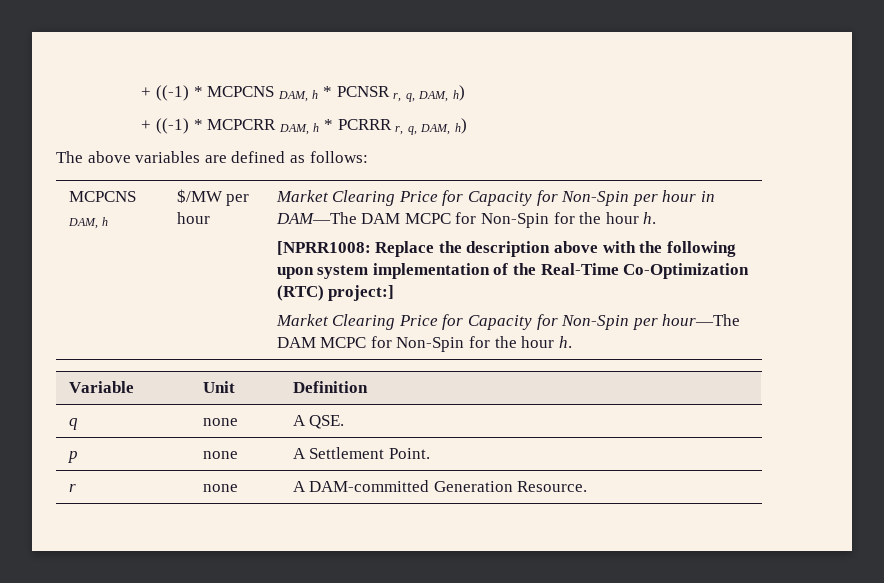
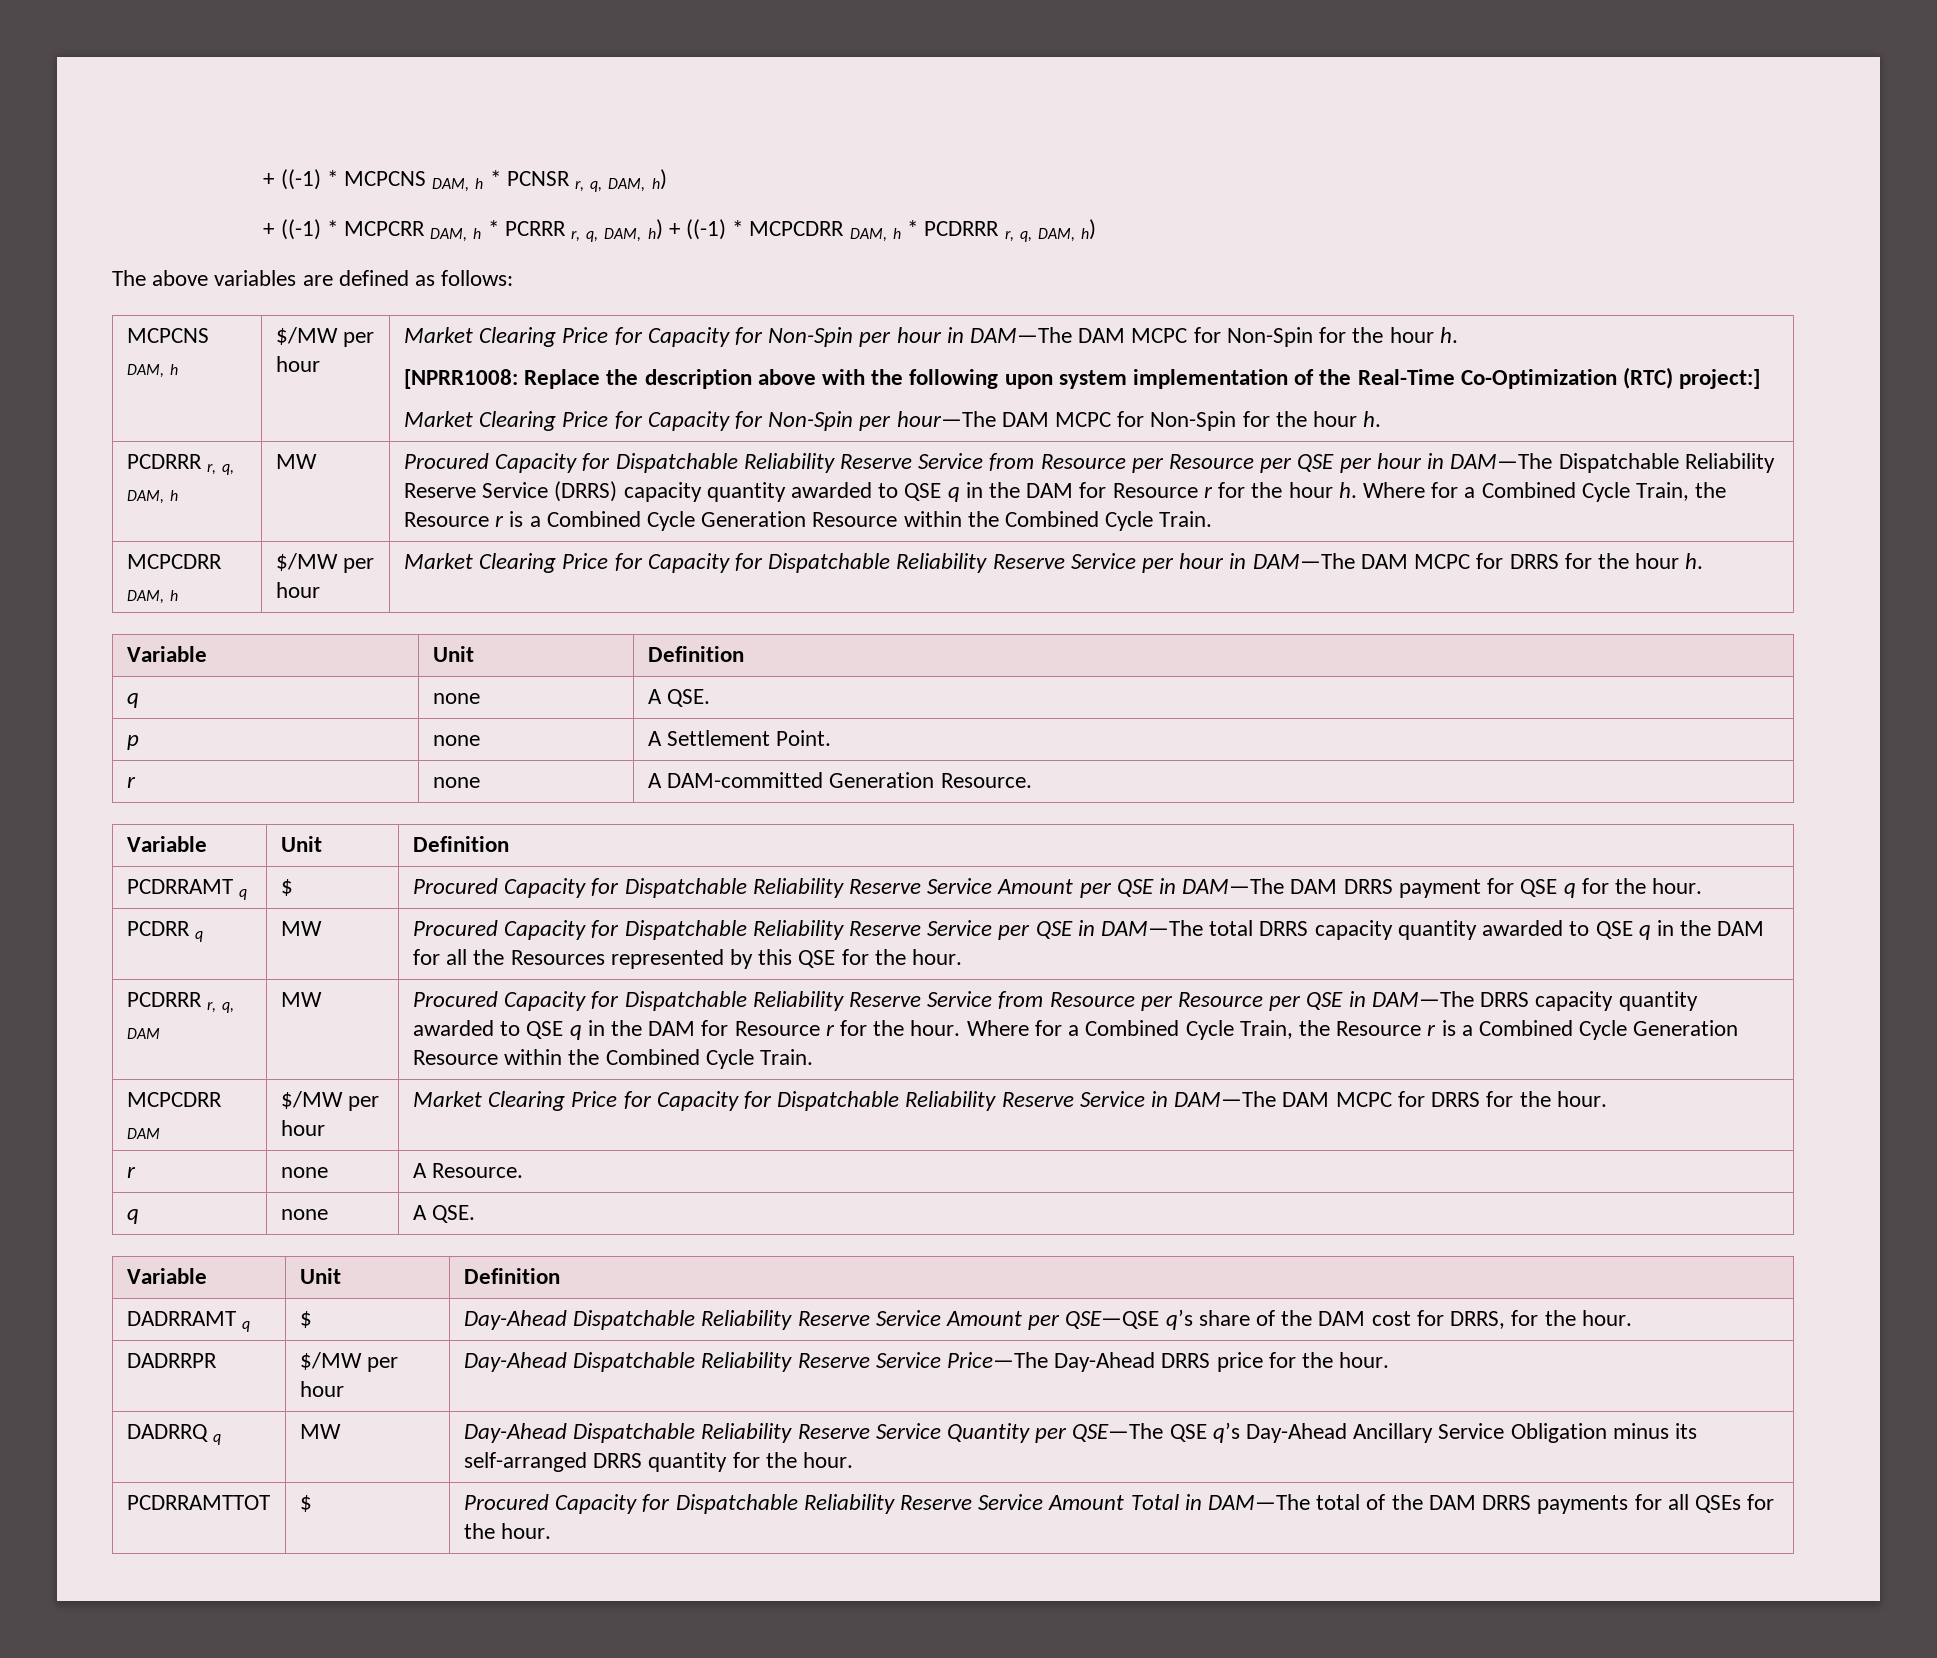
(467, 126) none -> [668,219,1097,242] + ((-1) * MCPCDRR DAM, h * PCDRRR r, q, DAM, h)
(572, 342) none -> [126,454,235,475] [126,490,179,504] [275,454,317,469] [403,453,1775,473] [403,481,1727,502] [403,511,1213,531] [126,554,222,569] [126,590,179,604] [275,553,375,573] [275,582,320,598] [403,553,1704,573] // PCDRRR r, q, DAM, h | MW | Procured Capacity for Dispatchable Reliability Reserve Service from Resource per Resource per QSE per hour in DAM—The Dispatchable Reliability Reserve Service (DRRS) capacity quantity awarded to QSE q in the DAM for Resource r for the hour h. Where for a Combined Cycle Train, the Resource r is a Combined Cycle Generation Resource within the Combined Cycle Train. // MCPCDRR DAM, h | $/MW per hour | Market Clearing Price for Capacity for Dispatchable Reliability Reserve Service per hour in DAM—The DAM MCPC for DRRS for the hour h.
(588, 486) none -> [126,836,207,852] [280,836,322,852] [412,836,509,852] [126,879,248,900] [280,879,293,896] [412,878,1703,898] [126,921,204,942] [280,921,322,936] [412,920,1765,940] [412,949,963,969] [126,992,235,1013] [126,1028,160,1039] [280,992,322,1007] [412,991,1698,1011] [412,1020,1739,1040] [412,1049,813,1069] [126,1092,222,1107] [126,1128,160,1139] [280,1091,380,1111] [280,1120,325,1136] [412,1091,1607,1111] [126,1166,136,1178] [280,1167,328,1178] [412,1163,524,1178] [126,1209,139,1224] [280,1209,328,1220] [412,1205,476,1223] [126,1268,207,1284] [299,1268,341,1284] [463,1268,560,1284] [126,1311,251,1332] [299,1311,312,1328] [463,1309,1632,1330] [126,1353,217,1368] [299,1352,399,1372] [299,1381,344,1397] [463,1352,1390,1372] [126,1424,222,1445] [299,1424,341,1439] [463,1422,1698,1443] [463,1452,853,1472] [126,1495,270,1510] [299,1495,312,1512] [463,1494,1775,1514] [463,1523,552,1539] // Variable | Unit | Definition // PCDRRAMT q | $ | Procured Capacity for Dispatchable Reliability Reserve Service Amount per QSE in DAM—The DAM DRRS payment for QSE q for the hour. // PCDRR q | MW | Procured Capacity for Dispatchable Reliability Reserve Service per QSE in DAM—The total DRRS capacity quantity awarded to QSE q in the DAM for all the Resources represented by this QSE for the hour. // PCDRRR r, q, DAM | MW | Procured Capacity for Dispatchable Reliability Reserve Service from Resource per Resource per QSE in DAM—The DRRS capacity quantity awarded to QSE q in the DAM for Resource r for the hour. Where for a Combined Cycle Train, the Resource r is a Combined Cycle Generation Resource within the Combined Cycle Train. // MCPCDRR DAM | $/MW per hour | Market Clearing Price for Capacity for Dispatchable Reliability Reserve Service in DAM—The DAM MCPC for DRRS for the hour. // r | none | A Resource. // q | none | A QSE. // Variable | Unit | Definition // DADRRAMT q | $ | Day-Ahead Dispatchable Reliability Reserve Service Amount per QSE—QSE q’s share of the DAM cost for DRRS, for the hour. // DADRRPR | $/MW per hour | Day-Ahead Dispatchable Reliability Reserve Service Price—The Day-Ahead DRRS price for the hour. // DADRRQ q | MW | Day-Ahead Dispatchable Reliability Reserve Service Quantity per QSE—The QSE q’s Day-Ahead Ancillary Service Obligation minus its self-arranged DRRS quantity for the hour. // PCDRRAMTTOT | $ | Procured Capacity for Dispatchable Reliability Reserve Service Amount Total in DAM—The total of the DAM DRRS payments for all QSEs for the hour.

